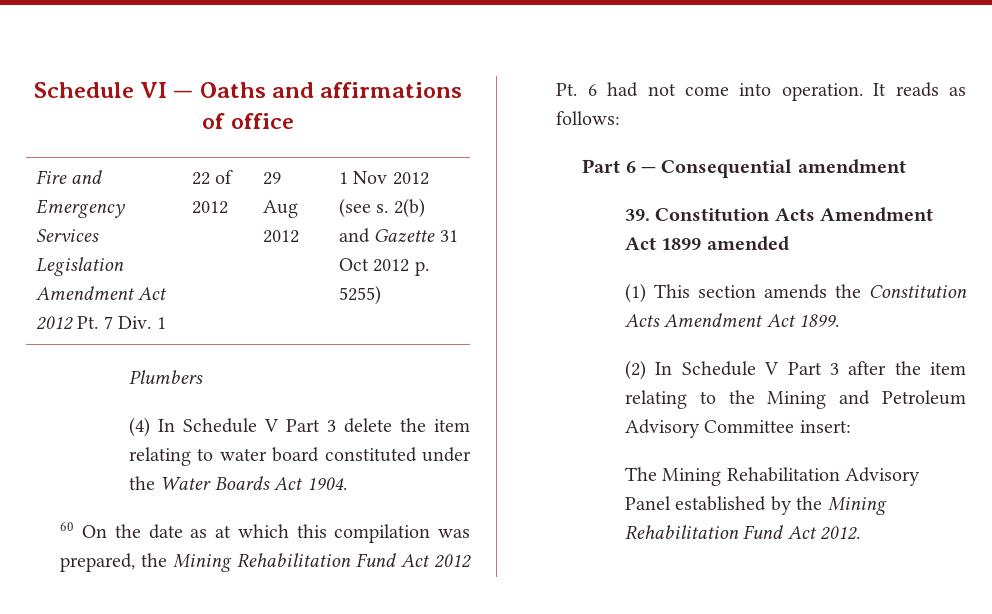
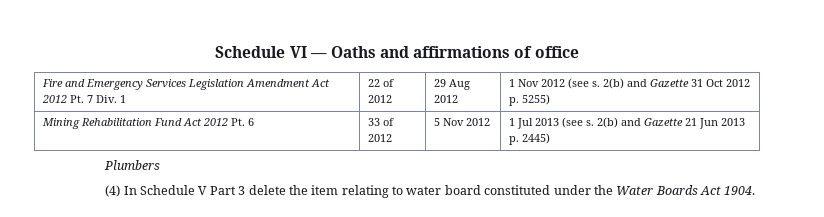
(381, 295) none -> [41,118,254,129] [367,118,394,126] [367,134,392,142] [433,118,490,126] [508,117,745,129] [508,133,550,145] // Mining Rehabilitation Fund Act 2012 Pt. 6 | 33 of 2012 | 5 Nov 2012 | 1 Jul 2013 (see s. 2(b) and Gazette 21 Jun 2013 p. 2445)
[60,522,470,543] [60,553,473,572] [556,82,966,101] [556,111,621,125] [582,159,906,178] [625,207,934,222] [625,236,789,251] [625,283,967,303] [625,313,840,327] [625,360,966,380] [625,390,966,409] [625,419,851,438] [625,467,921,486] [625,496,887,515] [625,525,861,540] // 60 On the date as at which this compilation was prepared, the Mining Rehabilitation Fund Act 2012 Pt. 6 had not come into operation. It reads as follows: // Part 6 — Consequential amendment // 39. Constitution Acts Amendment Act 1899 amended // (1) This section amends the Constitution Acts Amendment Act 1899. // (2) In Schedule V Part 3 after the item relating to the Mining and Petroleum Advisory Committee insert: // The Mining Rehabilitation Advisory Panel established by the Mining Rehabilitation Fund Act 2012. -> (756, 190) none

